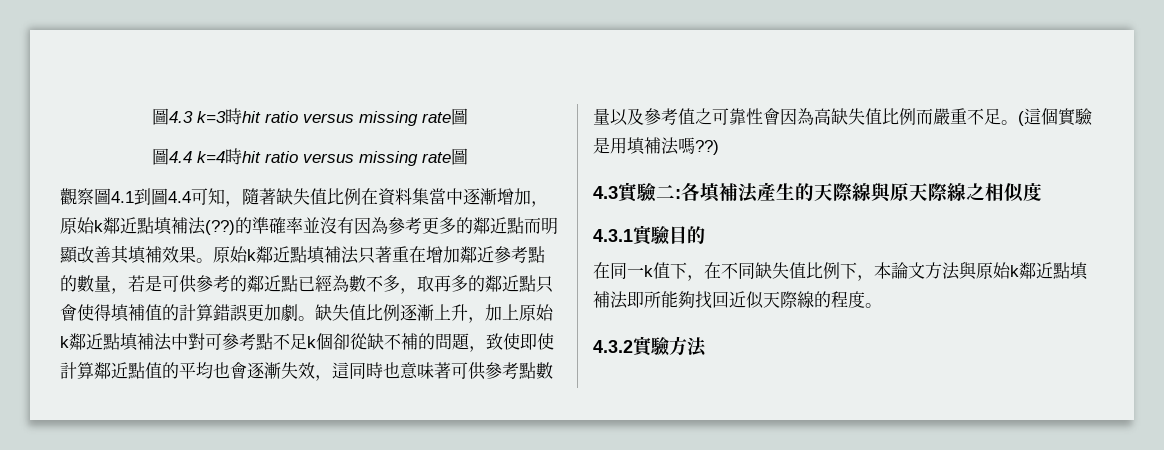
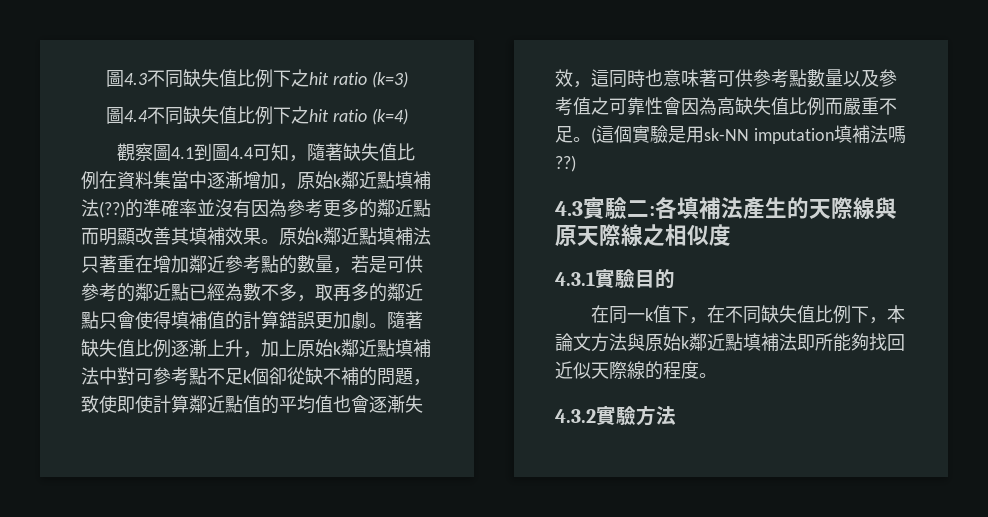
[197,108,468,126] [152,148,468,166] k=3時hit ratio versus missing rate圖 // 圖4.4 k=4時hit ratio versus missing rate圖 -> [147,69,408,88] [106,106,408,125] 不同缺失值比例下之hit ratio (k=3) // 圖4.4不同缺失值比例下之hit ratio (k=4)
(315, 318) none -> [387,311,423,329] 隨著
(213, 370) none -> [315,395,333,413] 值
(627, 145) none -> [704,128,834,144] sk-NN imputation

